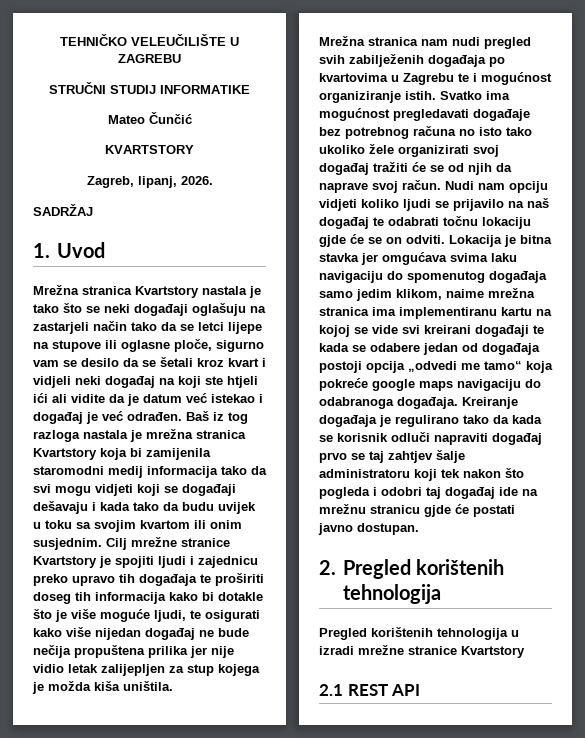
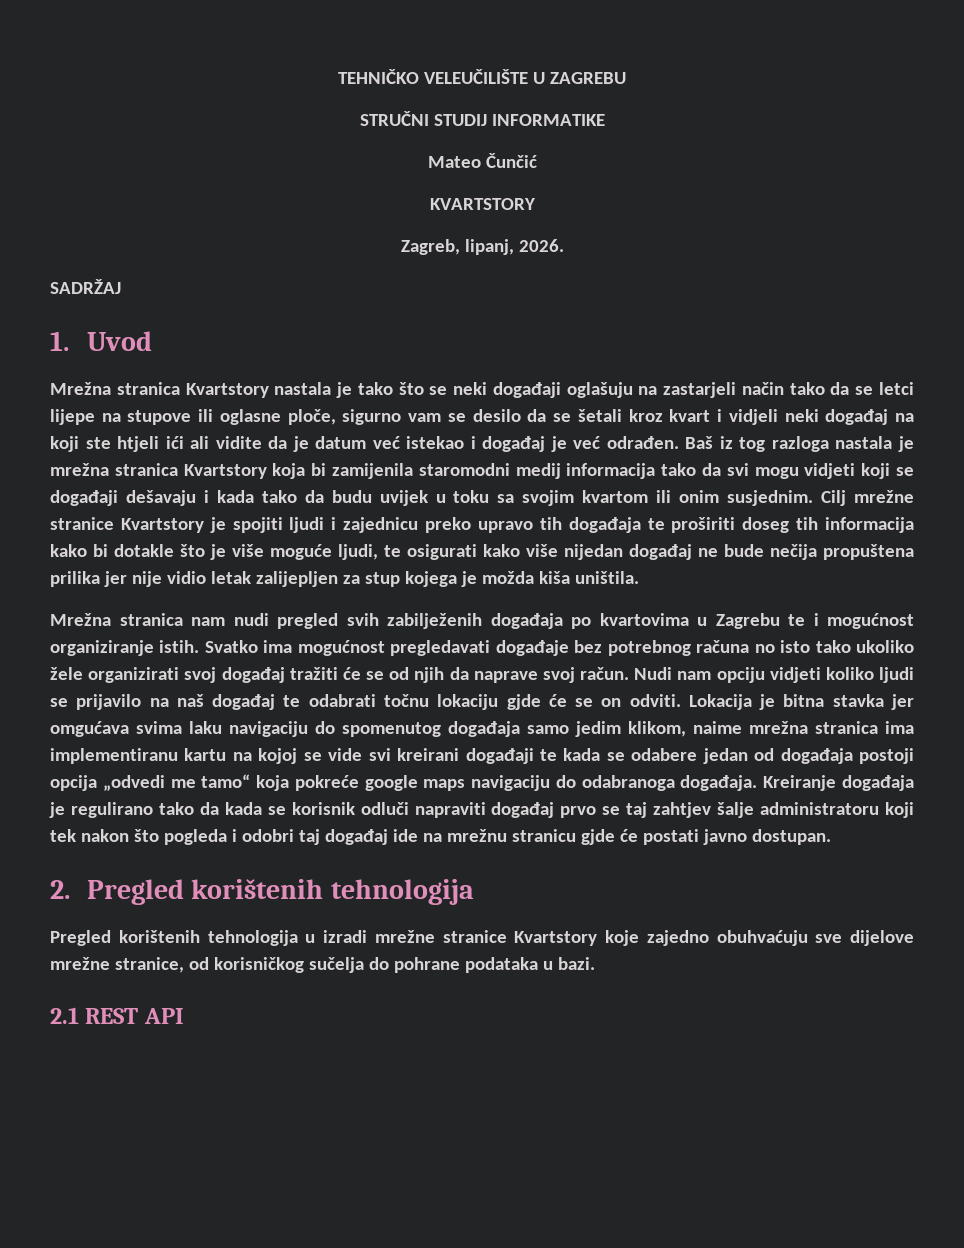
(525, 652) none -> [605,930,914,946] [50,957,595,973] koje zajedno obuhvaćuju sve dijelove mrežne stranice, od korisničkog sučelja do pohrane podataka u bazi.

